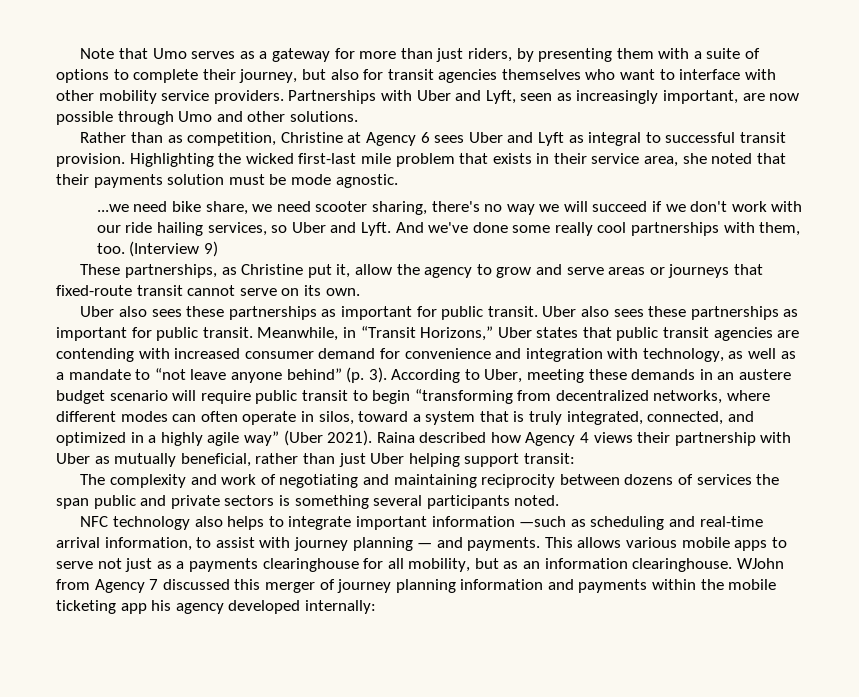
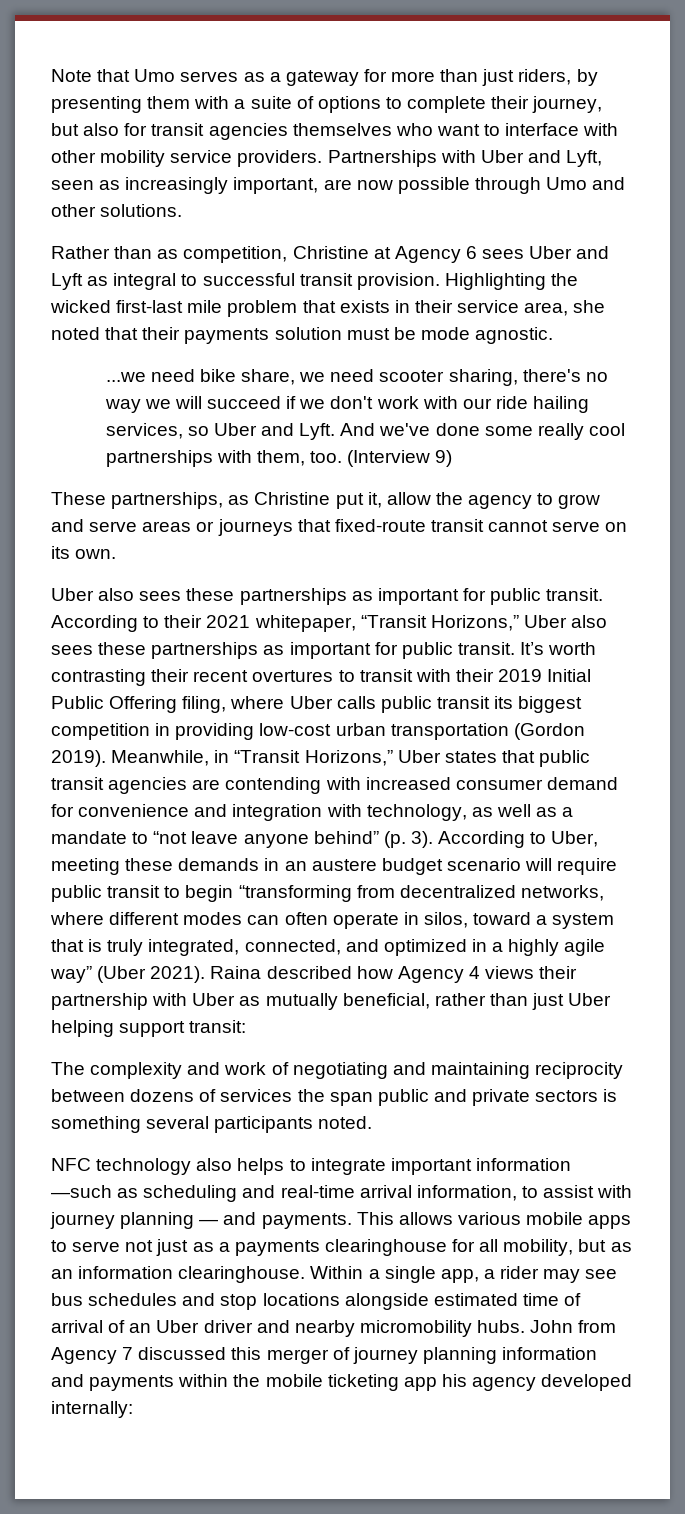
(538, 311) none -> [51,615,519,632] According to their 2021 whitepaper, “Transit Horizons,”
(253, 332) none -> [520,642,597,655] [51,669,592,686] [51,696,583,713] [51,723,585,740] [51,750,106,767] It’s worth contrasting their recent overtures to transit with their 2019 Initial Public Offering filing, where Uber calls public transit its biggest competition in providing low-cost urban transportation (Gordon 2019).
[736,558,784,569] WJohn -> [310,1266,618,1283] [51,1293,582,1310] [51,1320,574,1337] Within a single app, a rider may see bus schedules and stop locations alongside estimated time of arrival of an Uber driver and nearby micromobility hubs. John

